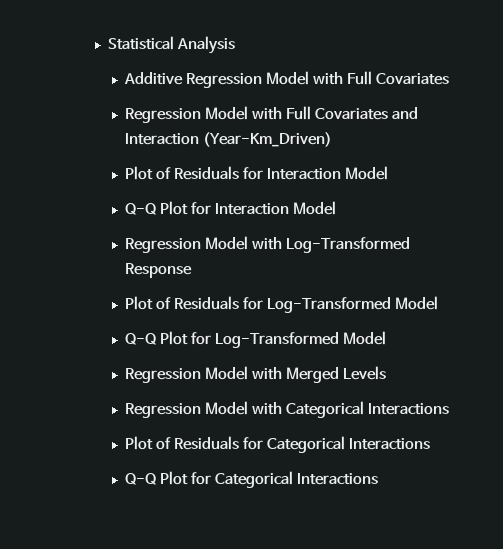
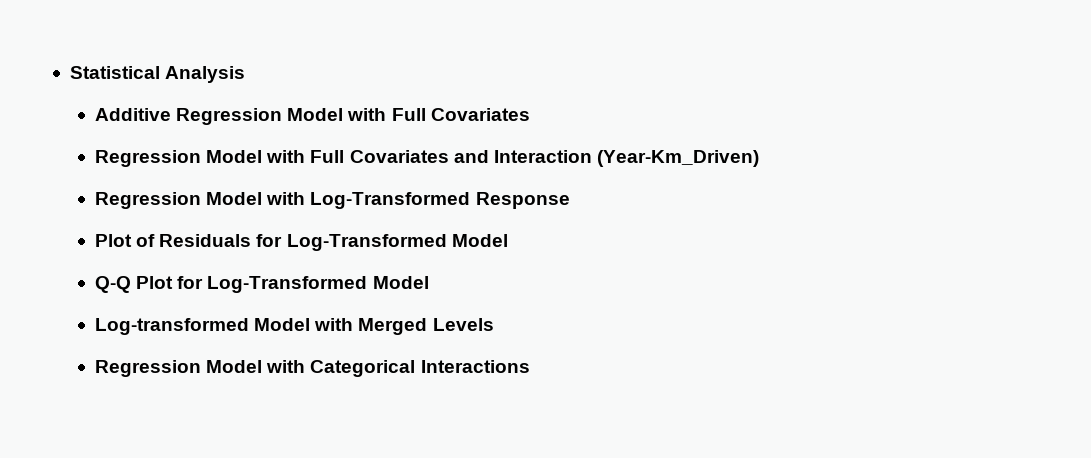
[125,166,388,180] [125,201,337,215] // Plot of Residuals for Interaction Model // Q-Q Plot for Interaction Model -> (759, 158) none
[125,368,202,383] Regression -> [94,318,249,335] Log-transformed
[125,436,430,453] [125,471,379,488] // Plot of Residuals for Categorical Interactions // Q-Q Plot for Categorical Interactions -> (530, 366) none

